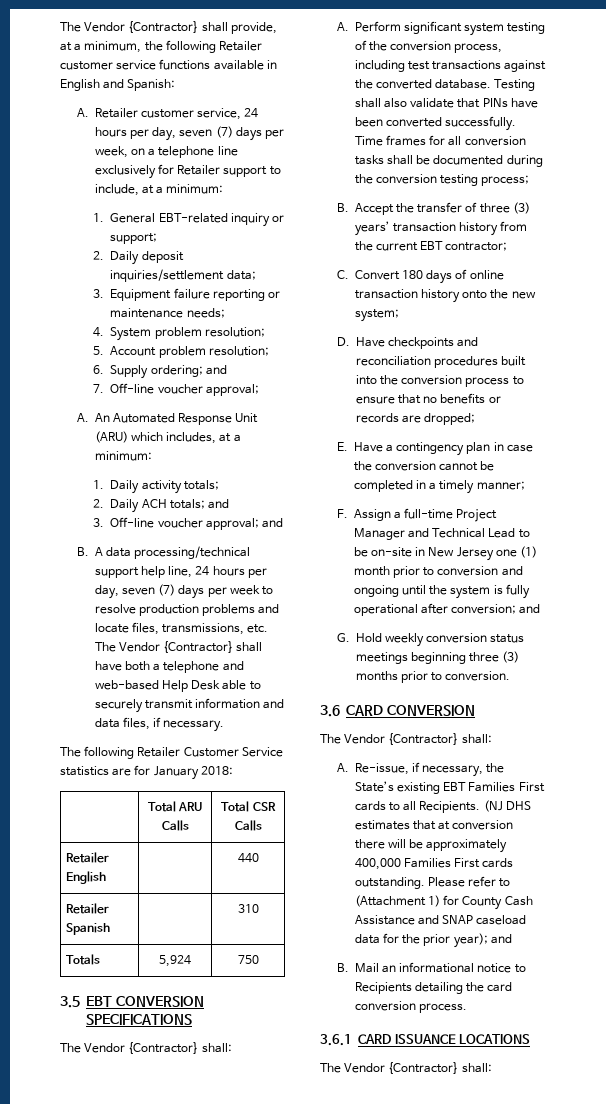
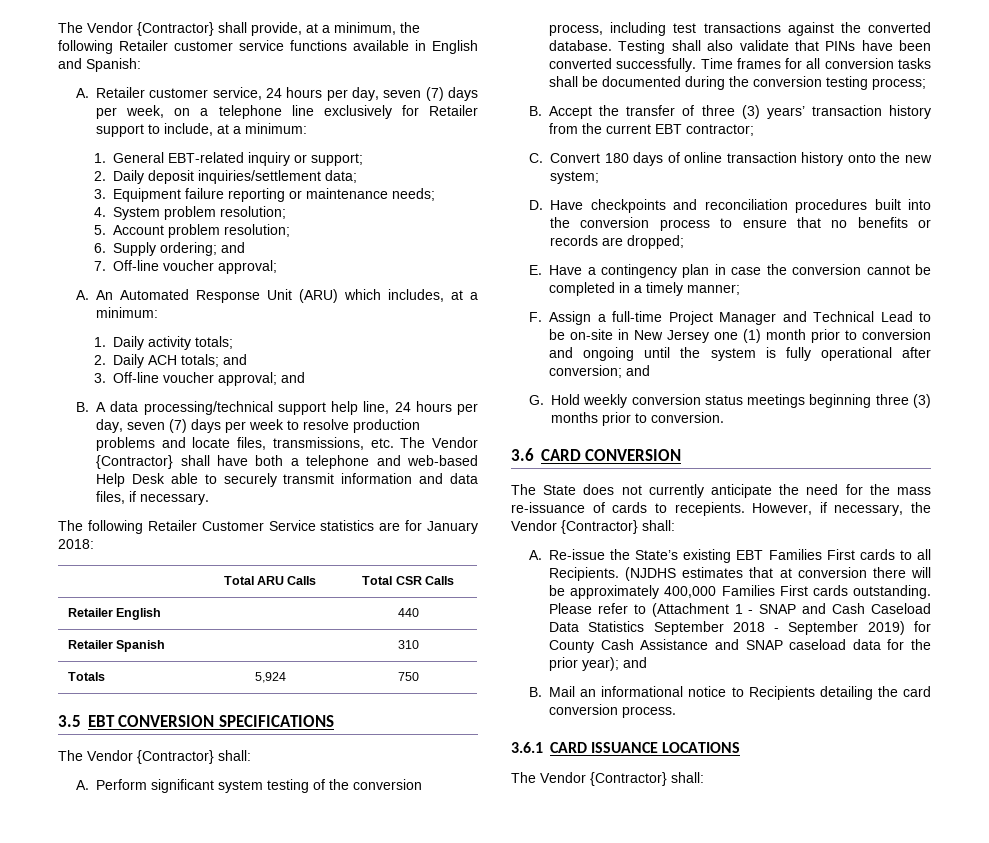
[344,733,492,745] [336,762,484,777] Vendor {Contractor} shall: // A. Re-issue, if necessary, -> [543,484,931,498] [511,502,931,516] [511,520,675,534] [529,549,606,560] State does not currently anticipate the need for the mass re-issuance of cards to recepients. However, if necessary, the Vendor {Contractor} shall: // A. Re-issue
[483,800,531,812] (NJ DHS -> [625,567,677,581] (NJDHS
[427,895,440,907] 1) -> [734,603,931,614] [549,621,905,635] 1 - SNAP and Cash Caseload Data Statistics September 2018 - September 2019)

